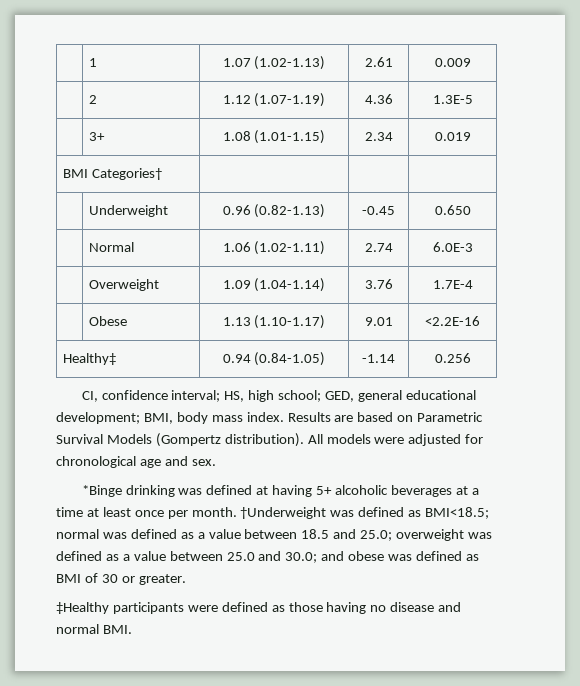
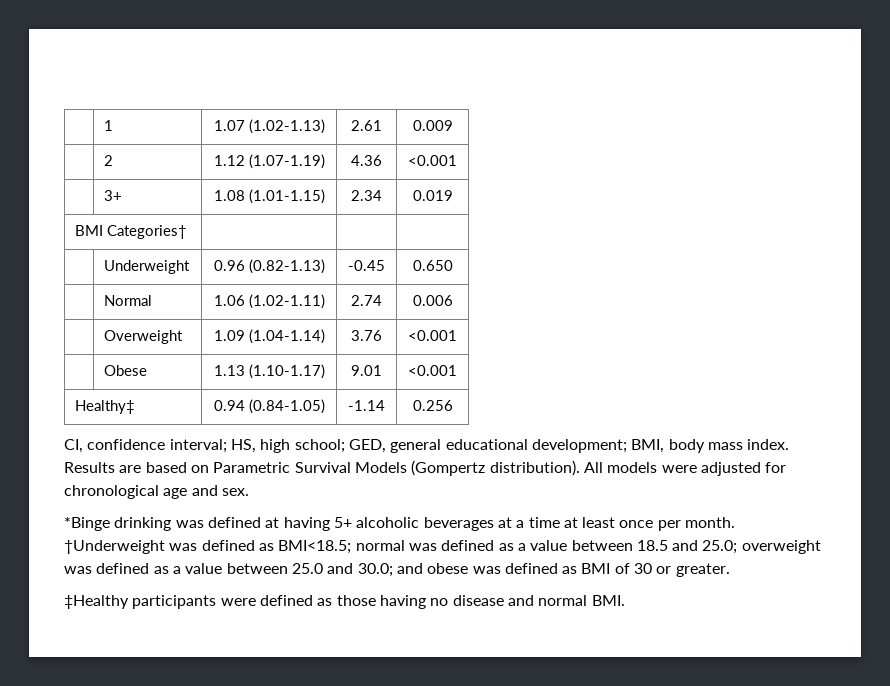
[432,95,473,104] 1.3E-5 -> [408,155,457,166] <0.001
[432,242,473,252] 6.0E-3 -> [412,295,453,306] 0.006
[432,280,473,289] 1.7E-4 -> [408,330,457,341] <0.001
[425,316,480,326] <2.2E-16 -> [408,365,457,376] <0.001

